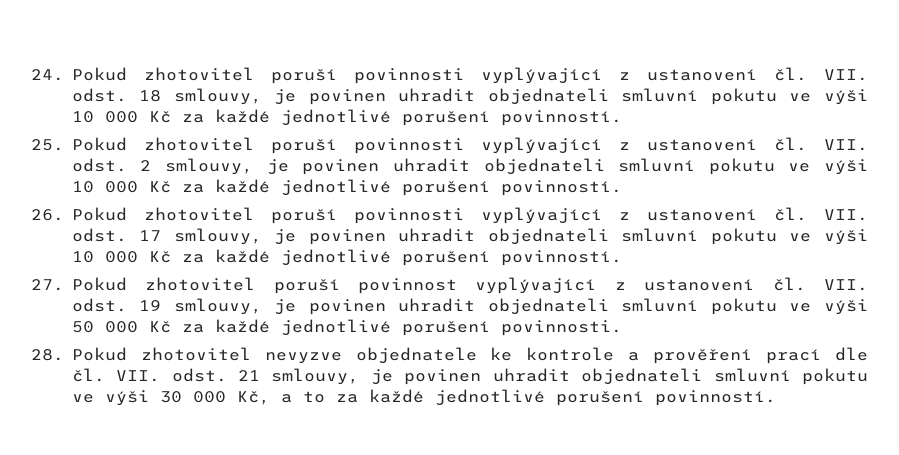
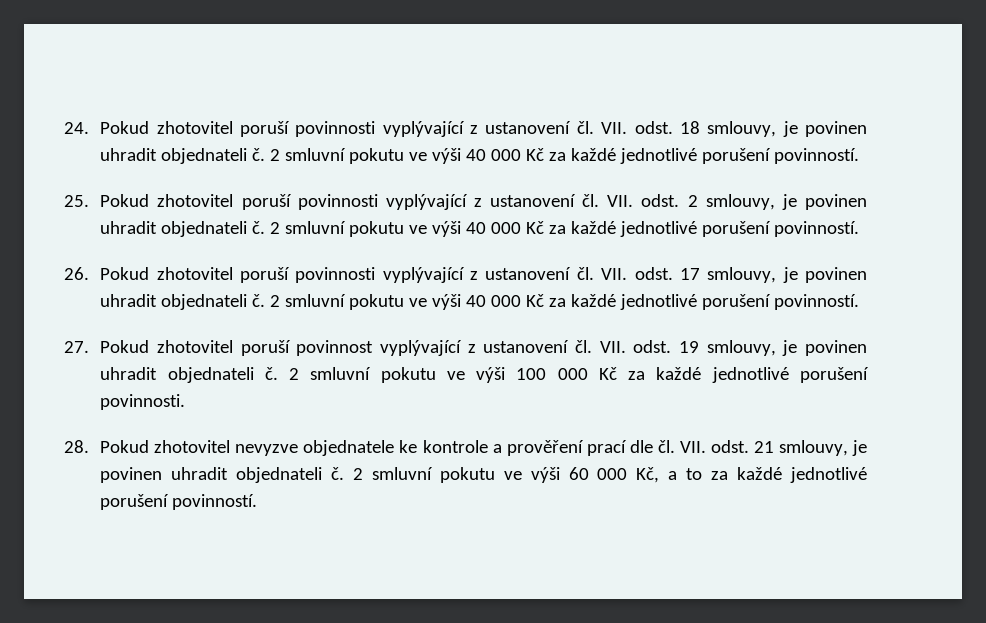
[621,88,868,105] [71,111,94,123] smluvní pokutu ve výši 10 -> [252,148,487,164] č. 2 smluvní pokutu ve výši 40
[618,158,868,175] [71,181,94,193] smluvní pokutu ve výši 10 -> [252,221,487,237] č. 2 smluvní pokutu ve výši 40
[621,228,868,245] [71,251,94,263] smluvní pokutu ve výši 10 -> [252,294,487,310] č. 2 smluvní pokutu ve výši 40
[621,298,868,315] [71,321,94,333] smluvní pokutu ve výši 50 -> [264,367,547,383] č. 2 smluvní pokutu ve výši 100
[713,368,868,385] [71,390,182,406] smluvní pokutu ve výši 30 -> [331,467,589,483] č. 2 smluvní pokutu ve výši 60

